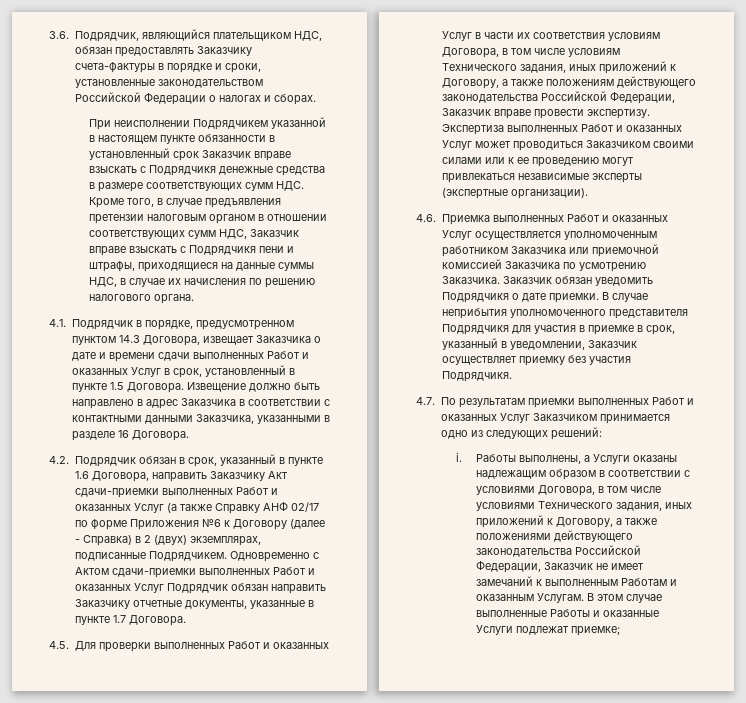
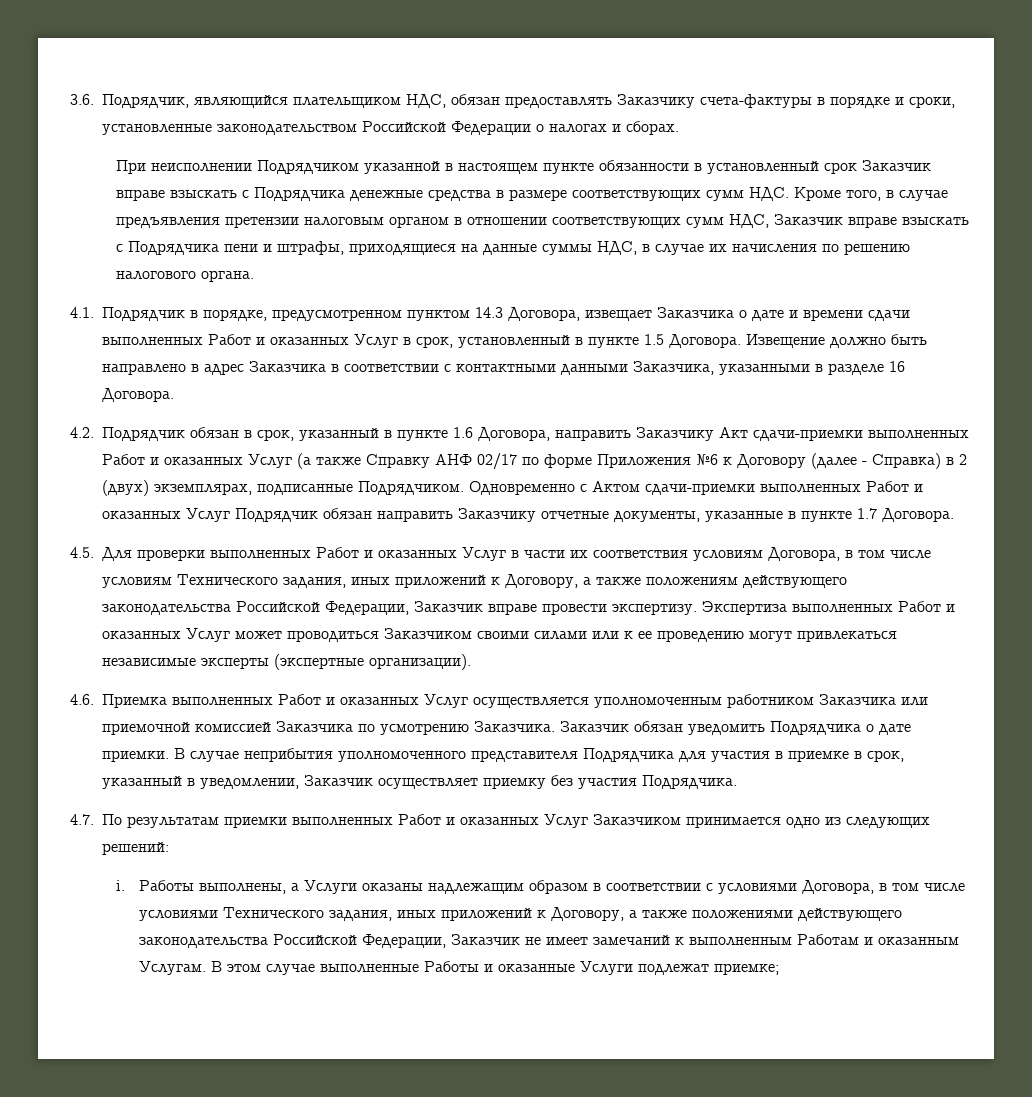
[192,119,268,130] Подрядчикем -> [257,160,360,174] Подрядчиком
[148,165,216,176] Подрядчикя -> [254,187,346,201] Подрядчика
[188,245,256,256] Подрядчикя -> [128,241,220,255] Подрядчика
[148,551,227,562] Подрядчикем. -> [358,481,464,495] Подрядчиком.
[441,292,509,303] Подрядчикя -> [770,721,861,735] Подрядчика
[441,324,509,335] Подрядчикя -> [583,748,674,762] Подрядчика
[441,371,512,382] Подрядчикя. -> [642,775,737,789] Подрядчика.

